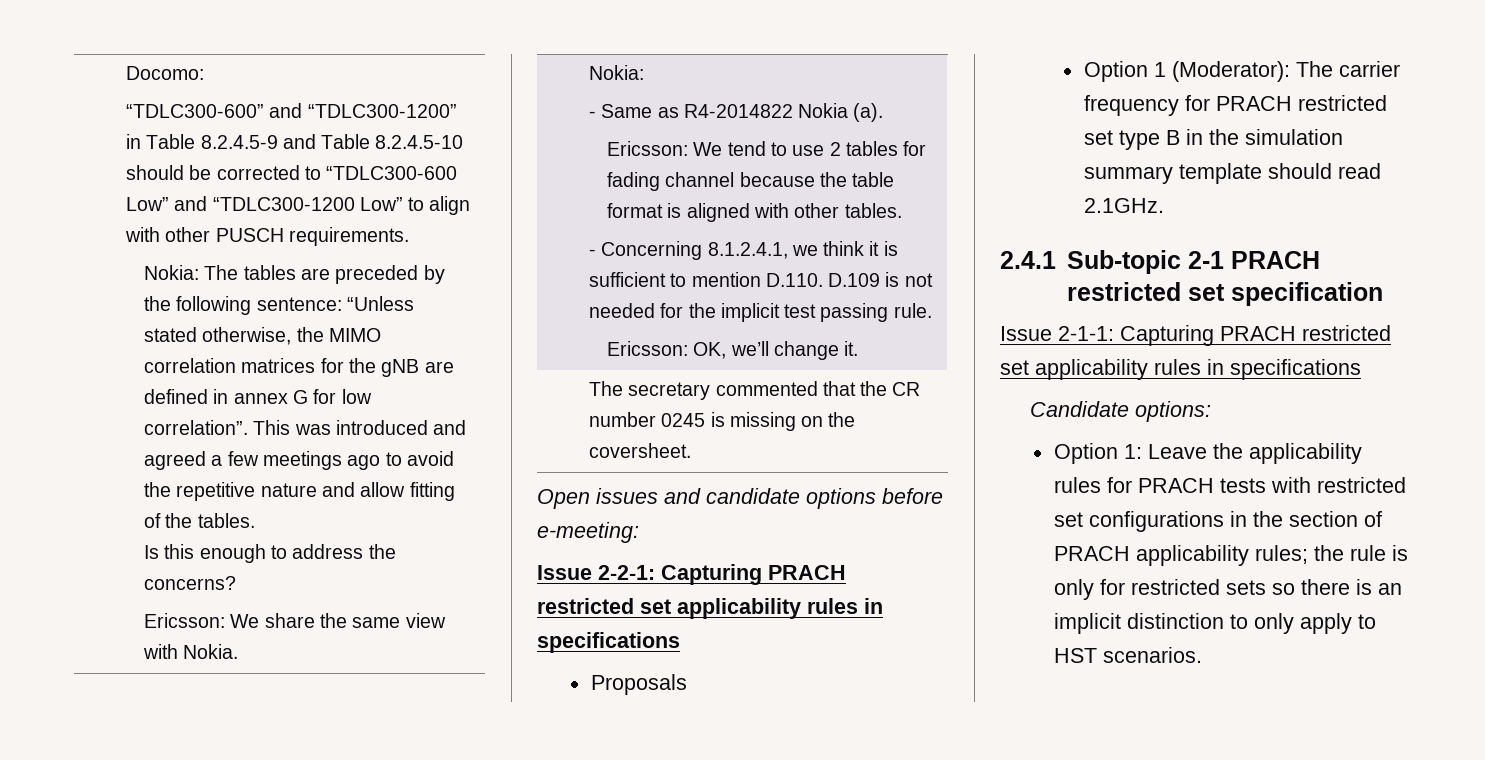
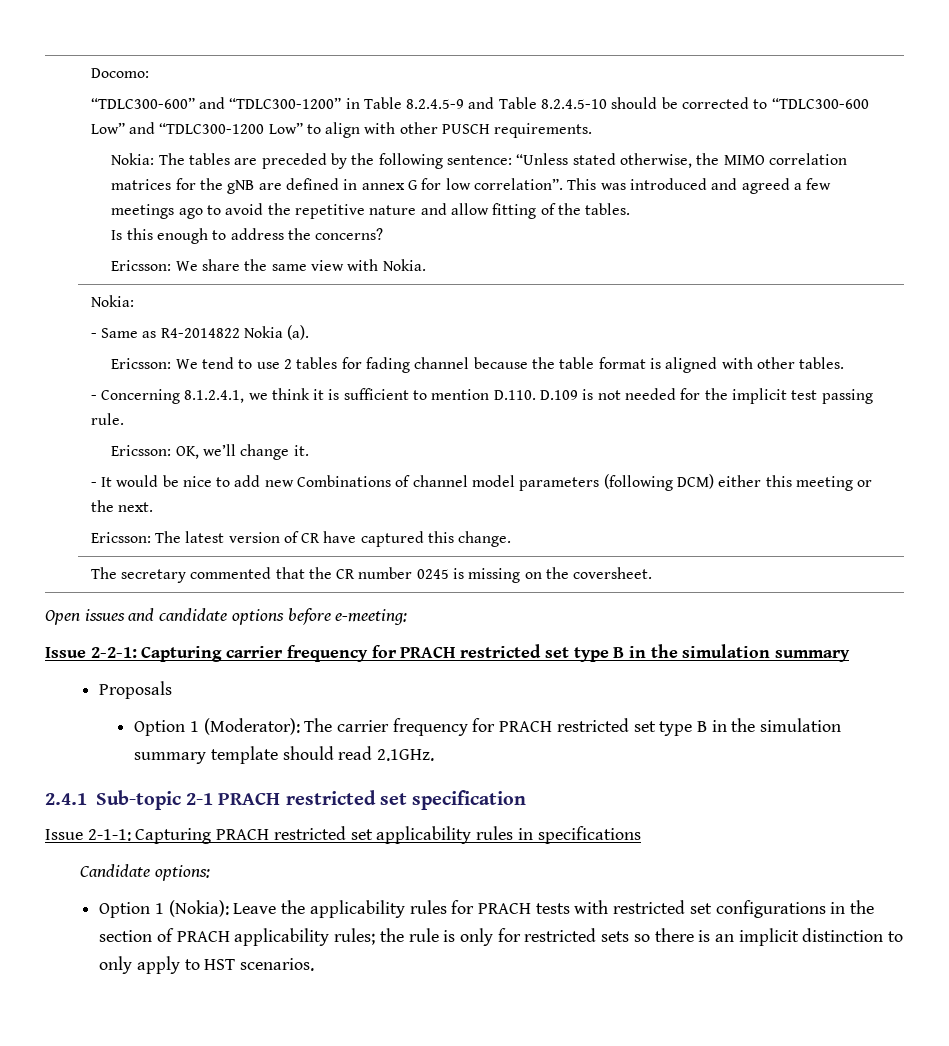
(859, 348) none -> [90,474,873,491] [90,500,153,512] [90,531,512,547] // - It would be nice to add new Combinations of channel model parameters (following DCM) either this meeting or the next. // Ericsson: The latest version of CR have captured this change.
[768,565,846,580] [537,598,883,619] [537,632,680,653] PRACH restricted set applicability rules in specifications -> [226,644,851,662] carrier frequency for PRACH restricted set type B in the simulation summary
[1123,444,1142,459] 1: -> [154,900,229,917] 1 (Nokia):

